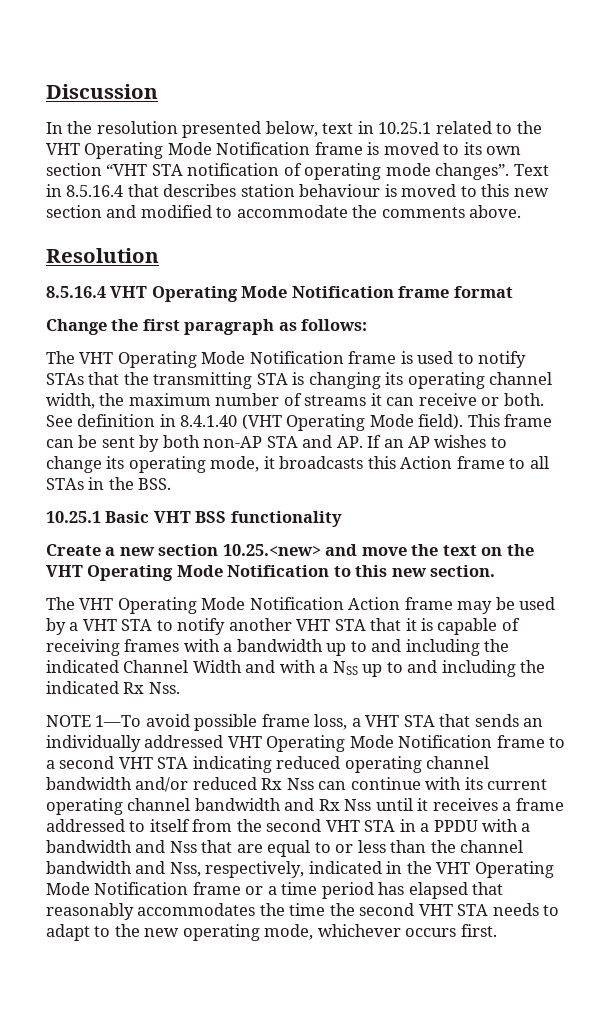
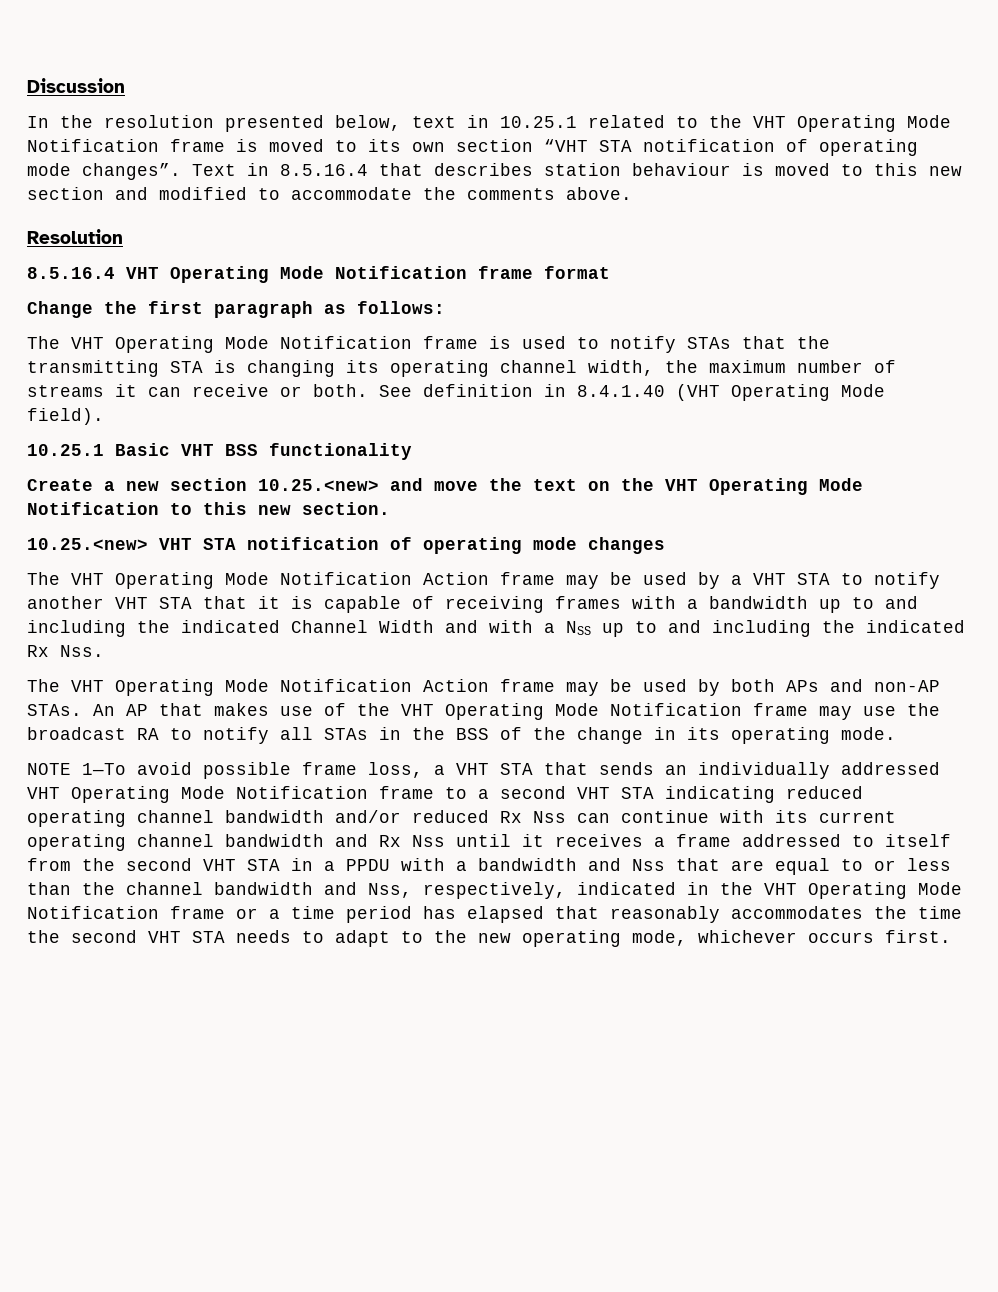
[467,414,553,427] [46,435,507,452] [46,456,549,473] [46,477,172,490] This frame can be sent by both non-AP STA and AP. If an AP wishes to change its operating mode, it broadcasts this Action frame to all STAs in the BSS. -> (104, 416) none
(496, 571) none -> [27,537,665,554] // 10.25.<new> VHT STA notification of operating mode changes
(180, 688) none -> [27,679,940,696] [27,703,940,720] [27,727,896,744] // The VHT Operating Mode Notification Action frame may be used by both APs and non-AP STAs. An AP that makes use of the VHT Operating Mode Notification frame may use the broadcast RA to notify all STAs in the BSS of the change in its operating mode.

